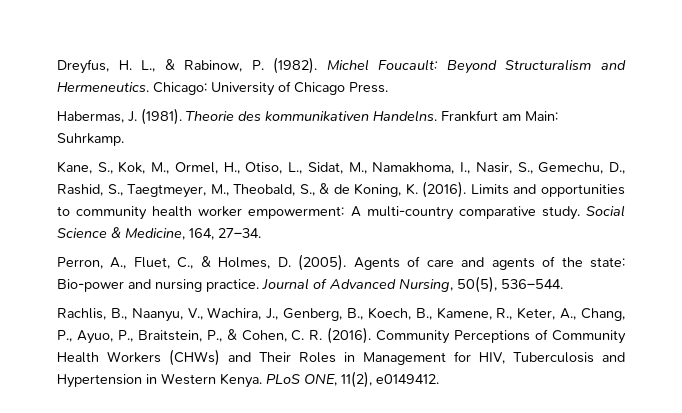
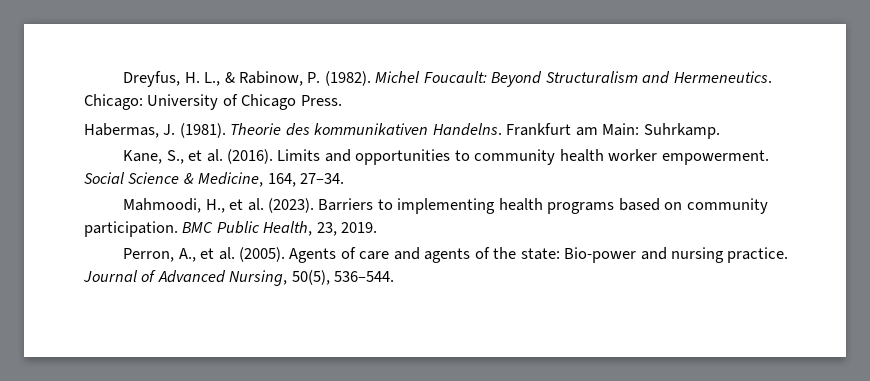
[118,161,625,174] [57,183,418,198] Kok, M., Ormel, H., Otiso, L., Sidat, M., Namakhoma, I., Nasir, S., Gemechu, D., Rashid, S., Taegtmeyer, M., Theobald, S., & de Koning, K. -> [188,149,223,162] et al.
[248,206,580,220] empowerment: A multi-country comparative study. -> [661,150,769,165] empowerment.
[57,256,291,269] Perron, A., Fluet, C., & Holmes, D. -> [123,198,768,214] [84,221,378,237] [123,247,235,262] Mahmoodi, H., et al. (2023). Barriers to implementing health programs based on community participation. BMC Public Health, 23, 2019. // Perron, A., et al.
[57,307,625,322] [57,327,626,344] [57,349,625,366] [57,371,439,388] // Rachlis, B., Naanyu, V., Wachira, J., Genberg, B., Koech, B., Kamene, R., Keter, A., Chang, P., Ayuo, P., Braitstein, P., & Cohen, C. R. (2016). Community Perceptions of Community Health Workers (CHWs) and Their Roles in Management for HIV, Tuberculosis and Hypertension in Western Kenya. PLoS ONE, 11(2), e0149412. -> (395, 276) none

